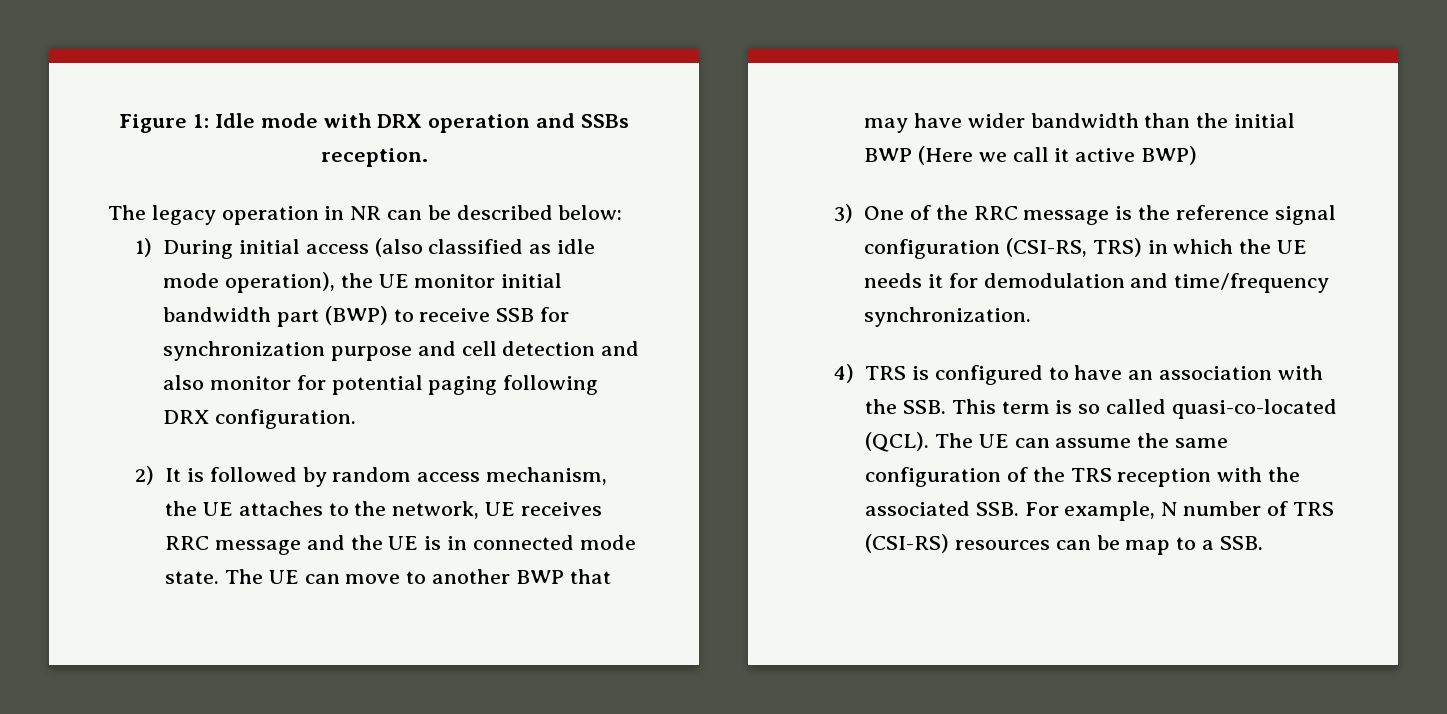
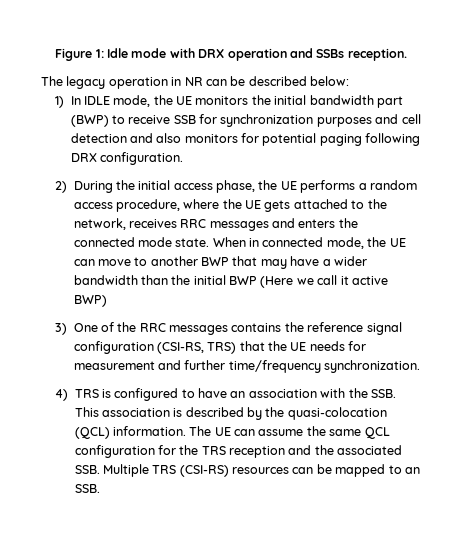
[163,238,595,259] [163,272,496,293] During initial access (also classified as idle mode operation), the UE monitor -> [70,95,271,107] In IDLE mode, the UE monitors the
[330,346,412,361] purpose -> [316,117,372,127] purposes
[209,376,291,390] monitor -> [184,134,238,143] monitors
[165,467,607,487] [165,501,323,516] It is followed by random access mechanism, the UE attaches -> [73,180,417,193] [73,199,348,212] During the initial access phase, the UE performs a random access procedure, where the UE gets attached
[484,502,515,516] UE -> (126, 224) none
[214,535,636,555] [165,569,263,584] message and the UE is in connected mode state. The -> [209,218,358,231] [73,237,387,249] messages and enters the connected mode state. When in connected mode, the
(962, 120) none -> [322,259,331,266] a
[1023,206,1133,225] message is -> [169,323,282,335] messages contains
[1147,239,1234,254] in which -> [239,341,265,351] that
[927,273,1169,288] it for demodulation and -> [348,341,367,351] [73,360,226,370] for measurement and further
[1001,399,1337,419] [865,432,930,452] term is so called quasi-co-located (QCL). -> [101,407,387,420] [74,426,186,439] association is described by the quasi-colocation (QCL) information.
[865,467,1028,487] configuration of -> [364,427,390,439] [74,445,176,458] QCL configuration for
[1217,467,1263,482] with -> [288,445,312,455] and
[1024,501,1288,521] For example, N number of -> [102,464,149,477] Multiple
[1125,537,1214,555] map to a -> [335,464,420,477] mapped to an

